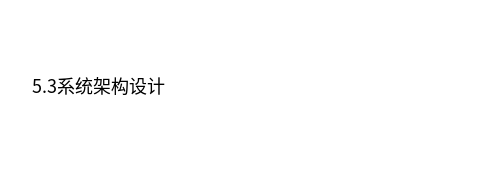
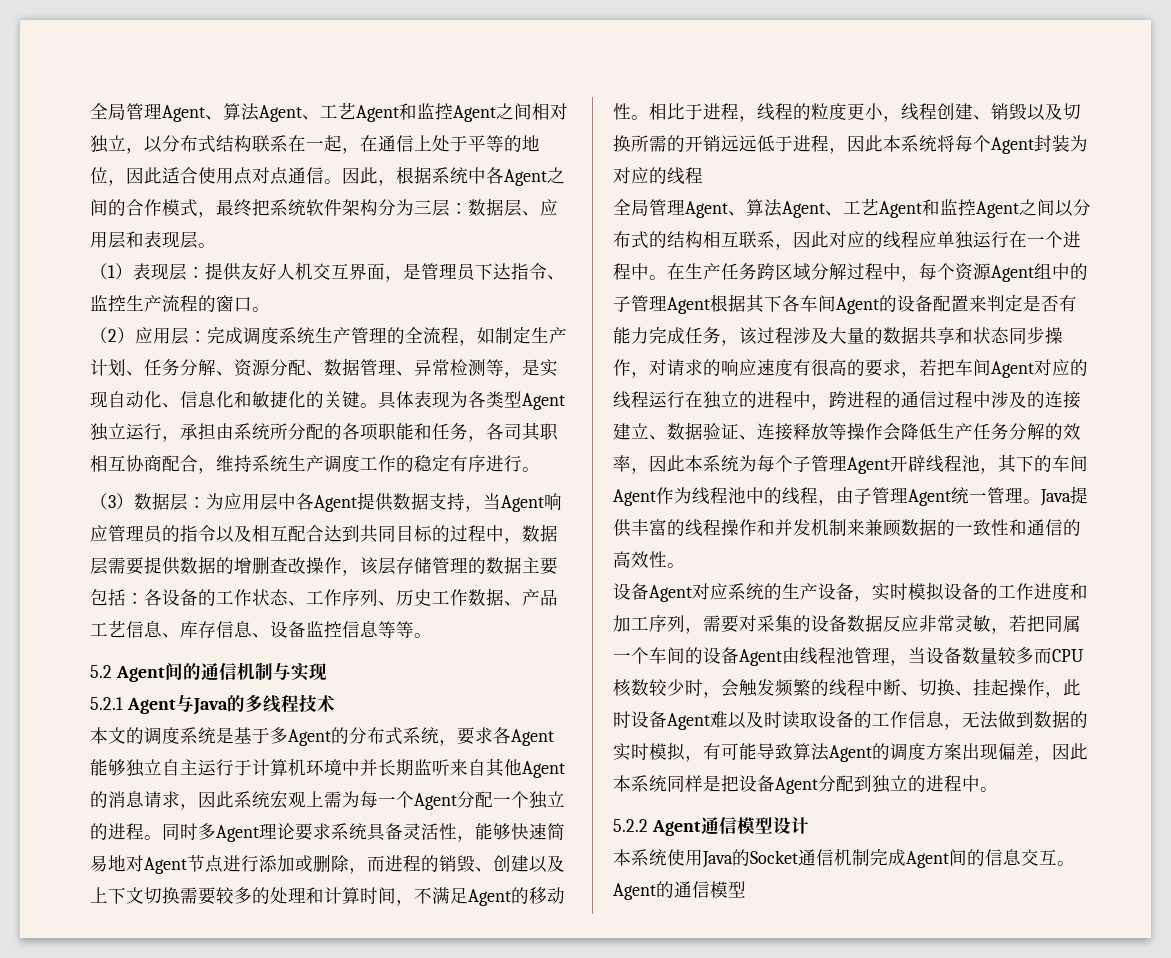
[32,77,165,96] 5.3系统架构设计 -> [90,103,568,122] [90,135,540,154] [90,166,565,186] [90,198,558,218] [90,231,216,249] [90,262,565,282] [90,295,270,312] [90,326,567,346] [90,358,558,378] [90,391,565,410] [90,422,558,442] [90,454,540,474] [90,492,562,512] [90,524,558,544] [90,556,558,576] [90,588,558,606] [90,621,432,638] [90,662,327,682] [90,694,335,715] [90,727,554,746] [90,758,565,778] [90,791,565,810] [90,823,565,842] [90,854,565,874] [90,887,565,906] [613,103,1081,122] [613,135,1088,154] [613,167,703,185] [613,199,1091,218] [613,231,1081,250] [613,263,1088,282] [613,294,1077,314] [613,326,1063,346] [613,359,1088,378] [613,391,1081,410] [613,422,1081,441] [613,454,1088,474] [613,486,1088,506] [613,518,1081,537] [613,551,685,568] [613,582,1088,602] [613,614,1081,634] [613,647,1084,666] [613,679,1081,698] [613,710,1088,730] [613,742,1088,762] [613,775,998,794] [613,817,809,836] [613,848,1075,868] [613,881,746,900] 全局管理Agent、算法Agent、工艺Agent和监控Agent之间相对独立，以分布式结构联系在一起，在通信上处于平等的地位，因此适合使用点对点通信。因此，根据系统中各Agent之间的合作模式，最终把系统软件架构分为三层：数据层、应用层和表现层。 // （1）表现层：提供友好人机交互界面，是管理员下达指令、监控生产流程的窗口。 // （2）应用层：完成调度系统生产管理的全流程，如制定生产计划、任务分解、资源分配、数据管理、异常检测等，是实现自动化、信息化和敏捷化的关键。具体表现为各类型Agent独立运行，承担由系统所分配的各项职能和任务，各司其职相互协商配合，维持系统生产调度工作的稳定有序进行。 // （3）数据层：为应用层中各Agent提供数据支持，当Agent响应管理员的指令以及相互配合达到共同目标的过程中，数据层需要提供数据的增删查改操作，该层存储管理的数据主要包括：各设备的工作状态、工作序列、历史工作数据、产品工艺信息、库存信息、设备监控信息等等。 // 5.2 Agent间的通信机制与实现 // 5.2.1 Agent与Java的多线程技术 // 本文的调度系统是基于多Agent的分布式系统，要求各Agent能够独立自主运行于计算机环境中并长期监听来自其他Agent的消息请求，因此系统宏观上需为每一个Agent分配一个独立的进程。同时多Agent理论要求系统具备灵活性，能够快速简易地对Agent节点进行添加或删除，而进程的销毁、创建以及上下文切换需要较多的处理和计算时间，不满足Agent的移动性。相比于进程，线程的粒度更小，线程创建、销毁以及切换所需的开销远远低于进程，因此本系统将每个Agent封装为对应的线程 // 全局管理Agent、算法Agent、工艺Agent和监控Agent之间以分布式的结构相互联系，因此对应的线程应单独运行在一个进程中。在生产任务跨区域分解过程中，每个资源Agent组中的子管理Agent根据其下各车间Agent的设备配置来判定是否有能力完成任务，该过程涉及大量的数据共享和状态同步操作，对请求的响应速度有很高的要求，若把车间Agent对应的线程运行在独立的进程中，跨进程的通信过程中涉及的连接建立、数据验证、连接释放等操作会降低生产任务分解的效率，因此本系统为每个子管理Agent开辟线程池，其下的车间Agent作为线程池中的线程，由子管理Agent统一管理。Java提供丰富的线程操作和并发机制来兼顾数据的一致性和通信的高效性。 // 设备Agent对应系统的生产设备，实时模拟设备的工作进度和加工序列，需要对采集的设备数据反应非常灵敏，若把同属一个车间的设备Agent由线程池管理，当设备数量较多而CPU核数较少时，会触发频繁的线程中断、切换、挂起操作，此时设备Agent难以及时读取设备的工作信息，无法做到数据的实时模拟，有可能导致算法Agent的调度方案出现偏差，因此本系统同样是把设备Agent分配到独立的进程中。 // 5.2.2 Agent通信模型设计 // 本系统使用Java的Socket通信机制完成Agent间的信息交互。Agent的通信模型

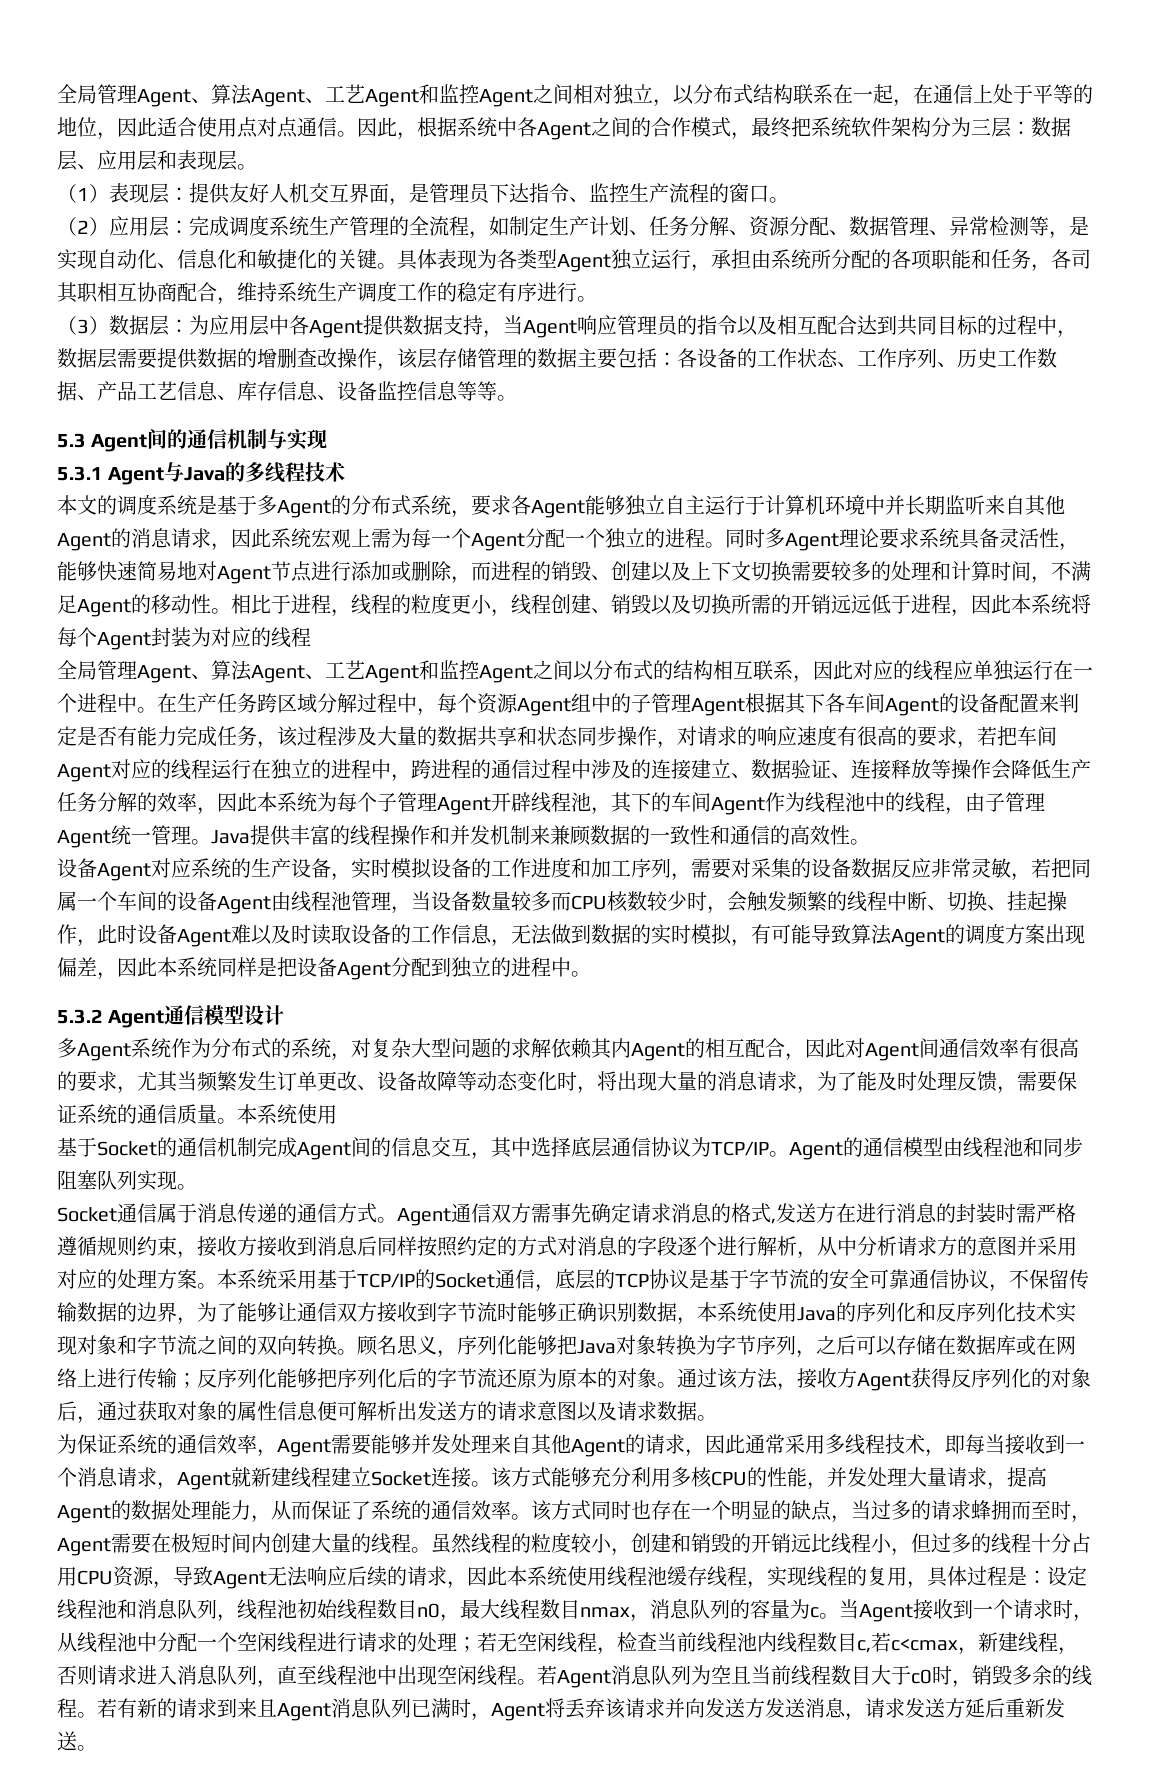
[90,665,112,678] 5.2 -> [57,433,86,448] 5.3
[90,697,123,710] 5.2.1 -> [57,466,103,481] 5.3.1
[613,819,648,832] 5.2.2 -> [57,1009,103,1024] 5.3.2
[613,849,798,868] 本系统使用Java的Socket -> [57,1038,1079,1061] [57,1071,1077,1094] [57,1104,337,1124] [57,1137,177,1157] 多Agent系统作为分布式的系统，对复杂大型问题的求解依赖其内Agent的相互配合，因此对Agent间通信效率有很高的要求，尤其当频繁发生订单更改、设备故障等动态变化时，将出现大量的消息请求，为了能及时处理反馈，需要保证系统的通信质量。本系统使用 // 基于Socket的
[1057,861,1075,866] [613,881,746,900] 。Agent的通信模型 -> [471,1137,1083,1160] [57,1170,197,1191] [57,1203,1076,1226] [57,1236,1077,1259] [57,1269,1089,1292] [57,1302,1076,1325] [57,1335,1076,1358] [57,1368,1091,1391] [57,1401,717,1424] [57,1434,1085,1457] [57,1467,1047,1490] [57,1500,1091,1523] [57,1532,1091,1556] [57,1566,1087,1589] [57,1599,1093,1622] [57,1632,1078,1655] [57,1665,1092,1688] [57,1698,1065,1721] [57,1731,97,1751] ，其中选择底层通信协议为TCP/IP。Agent的通信模型由线程池和同步阻塞队列实现。 // Socket通信属于消息传递的通信方式。Agent通信双方需事先确定请求消息的格式,发送方在进行消息的封装时需严格遵循规则约束，接收方接收到消息后同样按照约定的方式对消息的字段逐个进行解析，从中分析请求方的意图并采用对应的处理方案。本系统采用基于TCP/IP的Socket通信，底层的TCP协议是基于字节流的安全可靠通信协议，不保留传输数据的边界，为了能够让通信双方接收到字节流时能够正确识别数据，本系统使用Java的序列化和反序列化技术实现对象和字节流之间的双向转换。顾名思义，序列化能够把Java对象转换为字节序列，之后可以存储在数据库或在网络上进行传输；反序列化能够把序列化后的字节流还原为原本的对象。通过该方法，接收方Agent获得反序列化的对象后，通过获取对象的属性信息便可解析出发送方的请求意图以及请求数据。 // 为保证系统的通信效率，Agent需要能够并发处理来自其他Agent的请求，因此通常采用多线程技术，即每当接收到一个消息请求，Agent就新建线程建立Socket连接。该方式能够充分利用多核CPU的性能，并发处理大量请求，提高Agent的数据处理能力，从而保证了系统的通信效率。该方式同时也存在一个明显的缺点，当过多的请求蜂拥而至时，Agent需要在极短时间内创建大量的线程。虽然线程的粒度较小，创建和销毁的开销远比线程小，但过多的线程十分占用CPU资源，导致Agent无法响应后续的请求，因此本系统使用线程池缓存线程，实现线程的复用，具体过程是：设定线程池和消息队列，线程池初始线程数目n0，最大线程数目nmax，消息队列的容量为c。当Agent接收到一个请求时，从线程池中分配一个空闲线程进行请求的处理；若无空闲线程，检查当前线程池内线程数目c,若c<cmax，新建线程，否则请求进入消息队列，直至线程池中出现空闲线程。若Agent消息队列为空且当前线程数目大于c0时，销毁多余的线程。若有新的请求到来且Agent消息队列已满时，Agent将丢弃该请求并向发送方发送消息，请求发送方延后重新发送。

